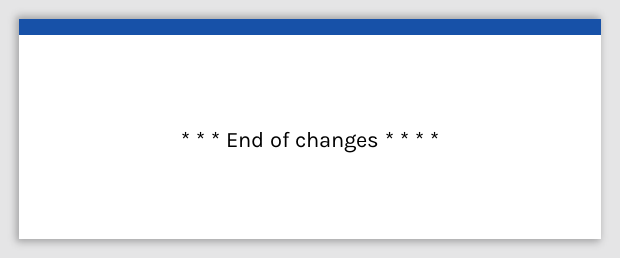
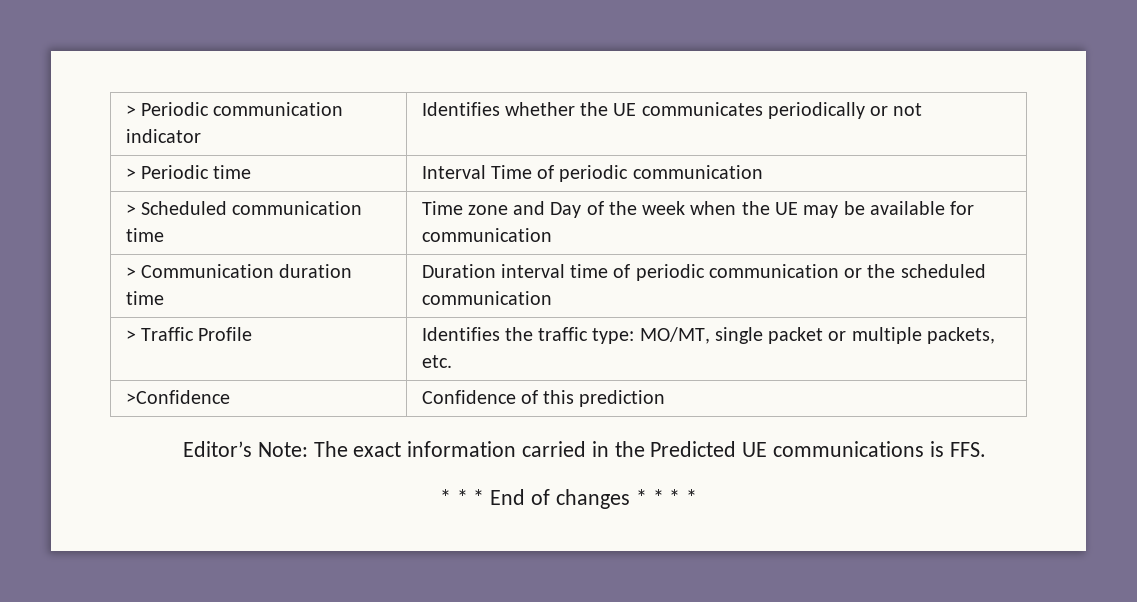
(180, 139) none -> [125,102,344,116] [125,129,201,143] [421,102,923,119] [125,165,252,179] [421,165,763,182] [125,201,363,215] [125,228,164,242] [421,201,975,218] [421,228,552,242] [125,264,353,278] [125,291,164,305] [421,264,986,281] [421,291,552,305] [125,327,253,341] [421,327,995,344] [421,355,452,368] [125,390,230,404] [421,390,666,407] [182,441,986,457] > Periodic communication indicator | Identifies whether the UE communicates periodically or not // > Periodic time | Interval Time of periodic communication // > Scheduled communication time | Time zone and Day of the week when the UE may be available for communication // > Communication duration time | Duration interval time of periodic communication or the scheduled communication // > Traffic Profile | Identifies the traffic type: MO/MT, single packet or multiple packets, etc. // >Confidence | Confidence of this prediction // Editor’s Note: The exact information carried in the Predicted UE communications is FFS. //

